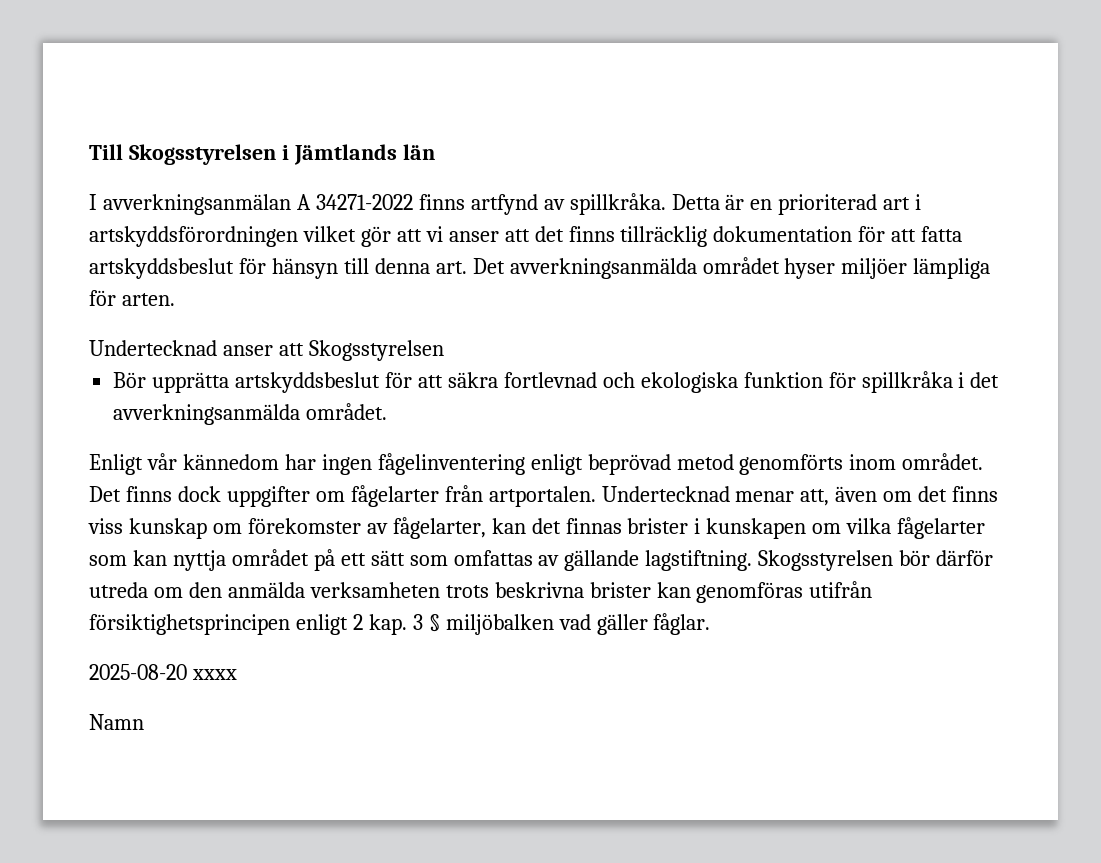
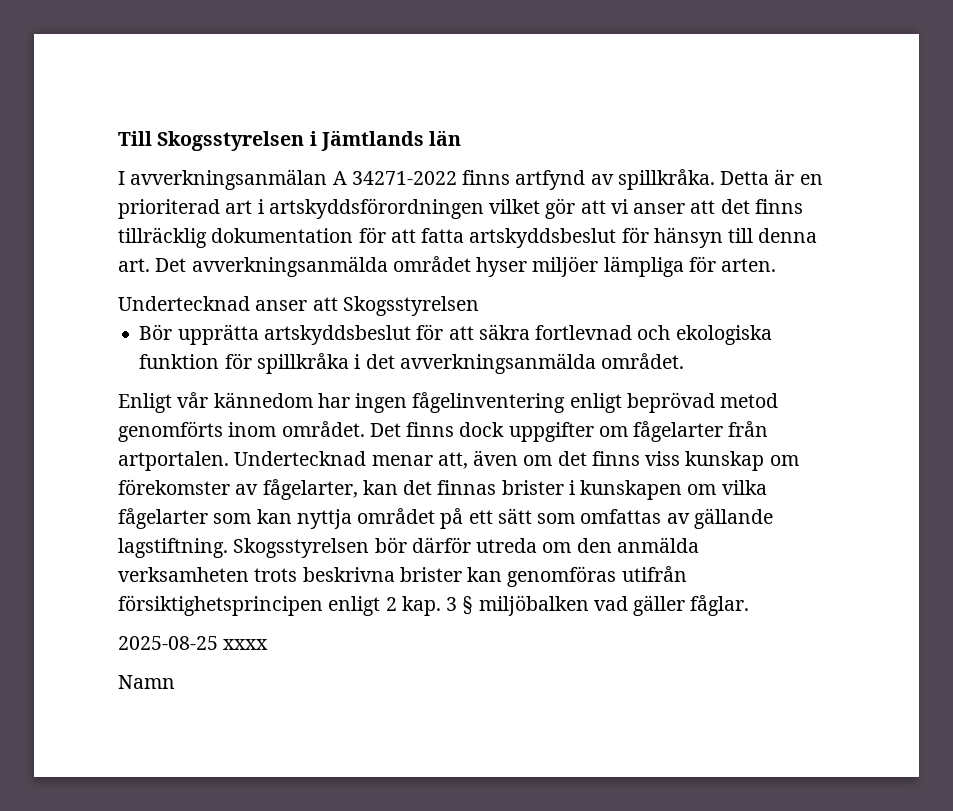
[89,664,187,680] 2025-08-20 -> [118,636,218,650] 2025-08-25

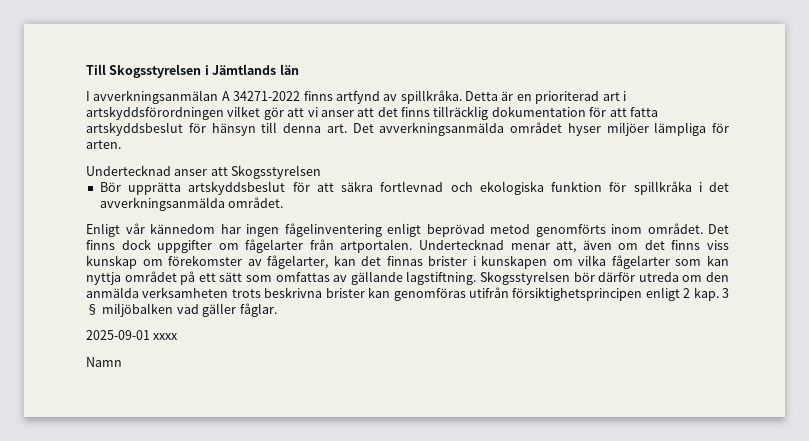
[118,636,218,650] 2025-08-25 -> [86,330,150,340] 2025-09-01

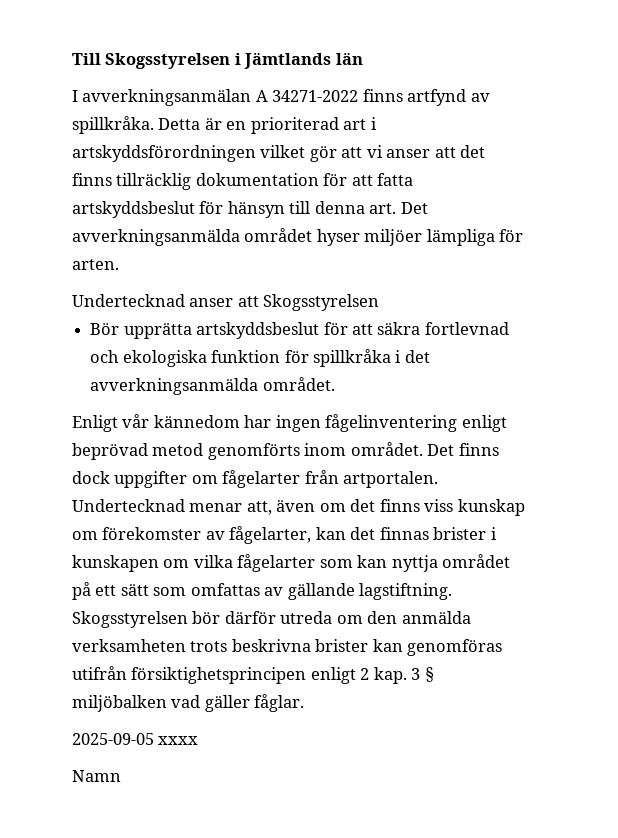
[86,330,150,340] 2025-09-01 -> [72,733,154,745] 2025-09-05

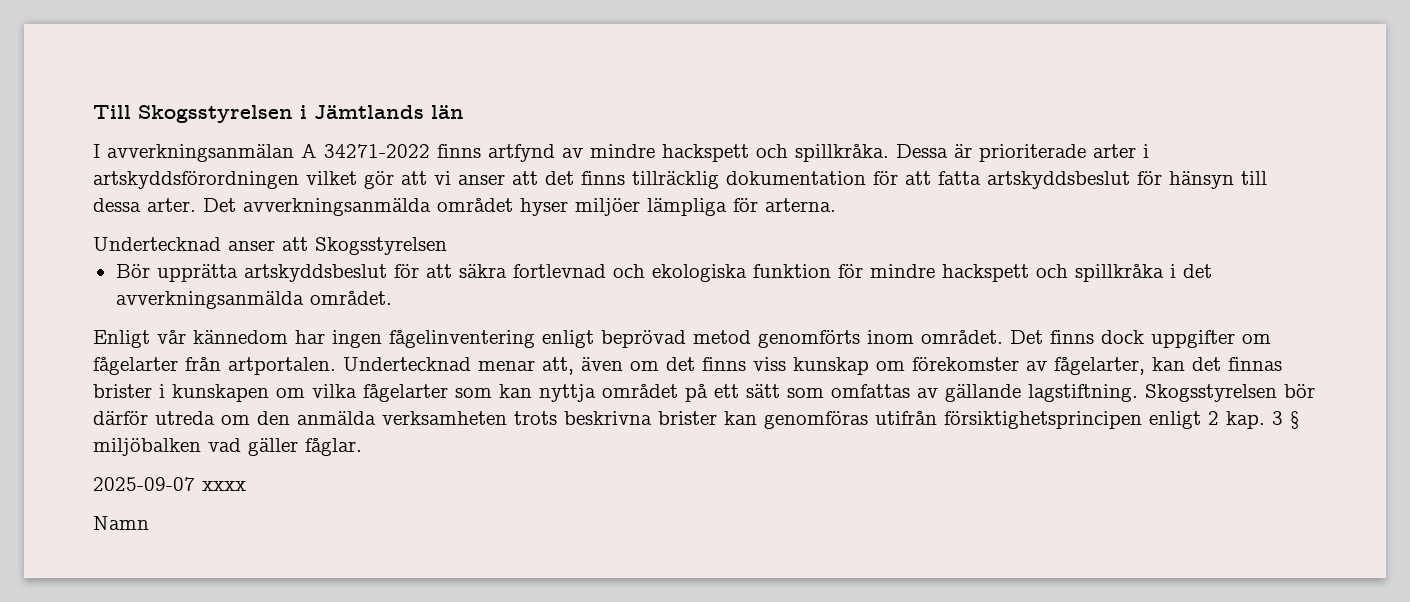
[72,116,367,134] spillkråka. Detta är en prioriterad art -> [590,144,1136,162] mindre hackspett och spillkråka. Dessa är prioriterade arter
[314,201,397,214] denna art. -> [93,198,196,212] dessa arter.
[72,259,119,270] arten. -> [765,198,836,212] arterna.
(309, 356) none -> [869,264,1068,282] mindre hackspett och
[72,733,154,745] 2025-09-05 -> [93,477,195,491] 2025-09-07

